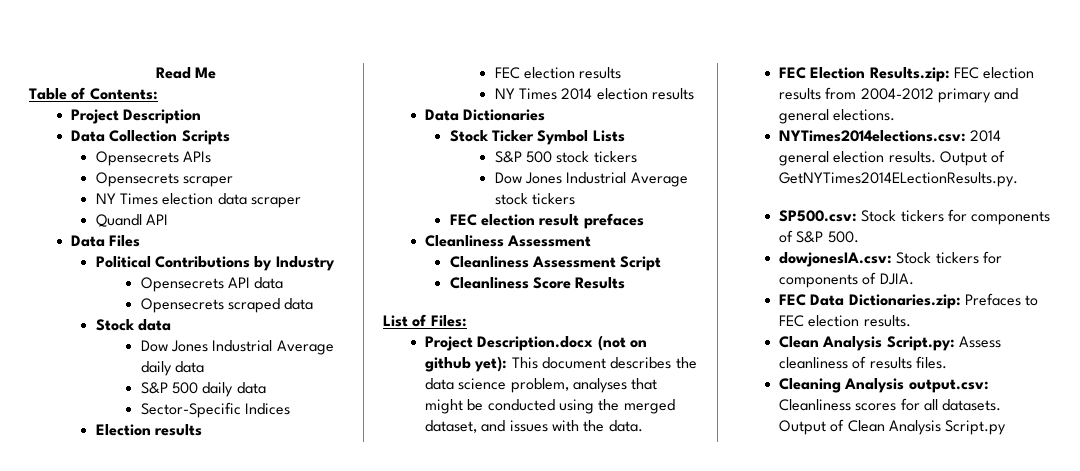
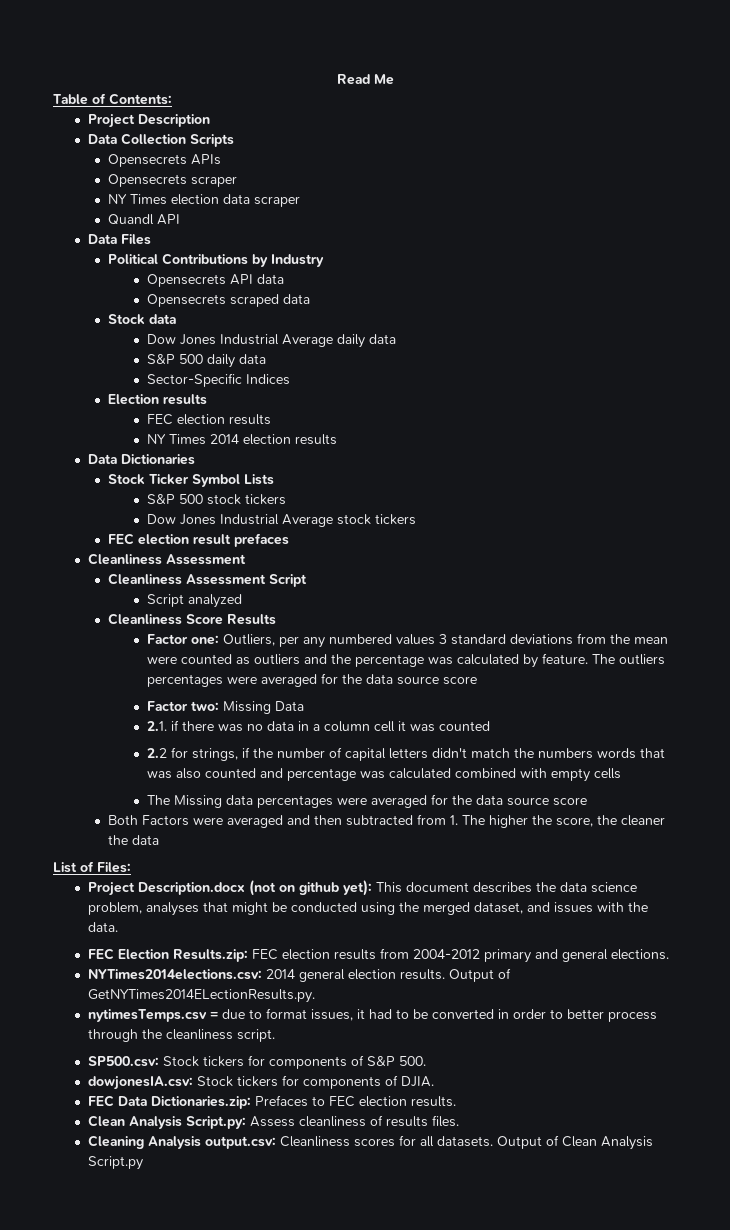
(662, 263) none -> [146,594,242,608] // Script analyzed
(626, 283) none -> [146,633,668,648] [146,653,665,668] [146,673,477,687] [146,701,304,714] [146,720,490,732] [146,747,665,761] [146,768,621,782] [146,794,587,808] [107,814,665,828] [107,835,159,845] // Factor one: Outliers, per any numbered values 3 standard deviations from the mean were counted as outliers and the percentage was calculated by feature. The outliers percentages were averaged for the data source score // Factor two: Missing Data // 2.1. if there was no data in a column cell it was counted // 2.2 for strings, if the number of capital letters didn't match the numbers words that was also counted and percentage was calculated combined with empty cells // The Missing data percentages were averaged for the data source score // Both Factors were averaged and then subtracted from 1. The higher the score, the cleaner the data
(1019, 179) none -> [88,1008,658,1022] [88,1029,276,1042] // nytimesTemps.csv = due to format issues, it had to be converted in order to better process through the cleanliness script.

